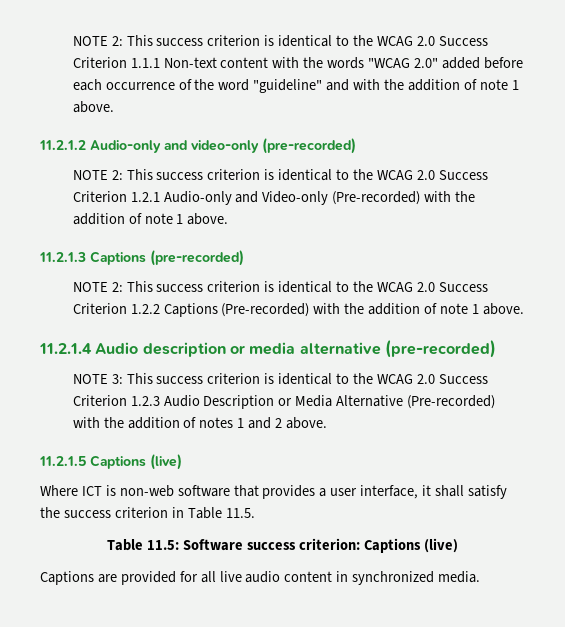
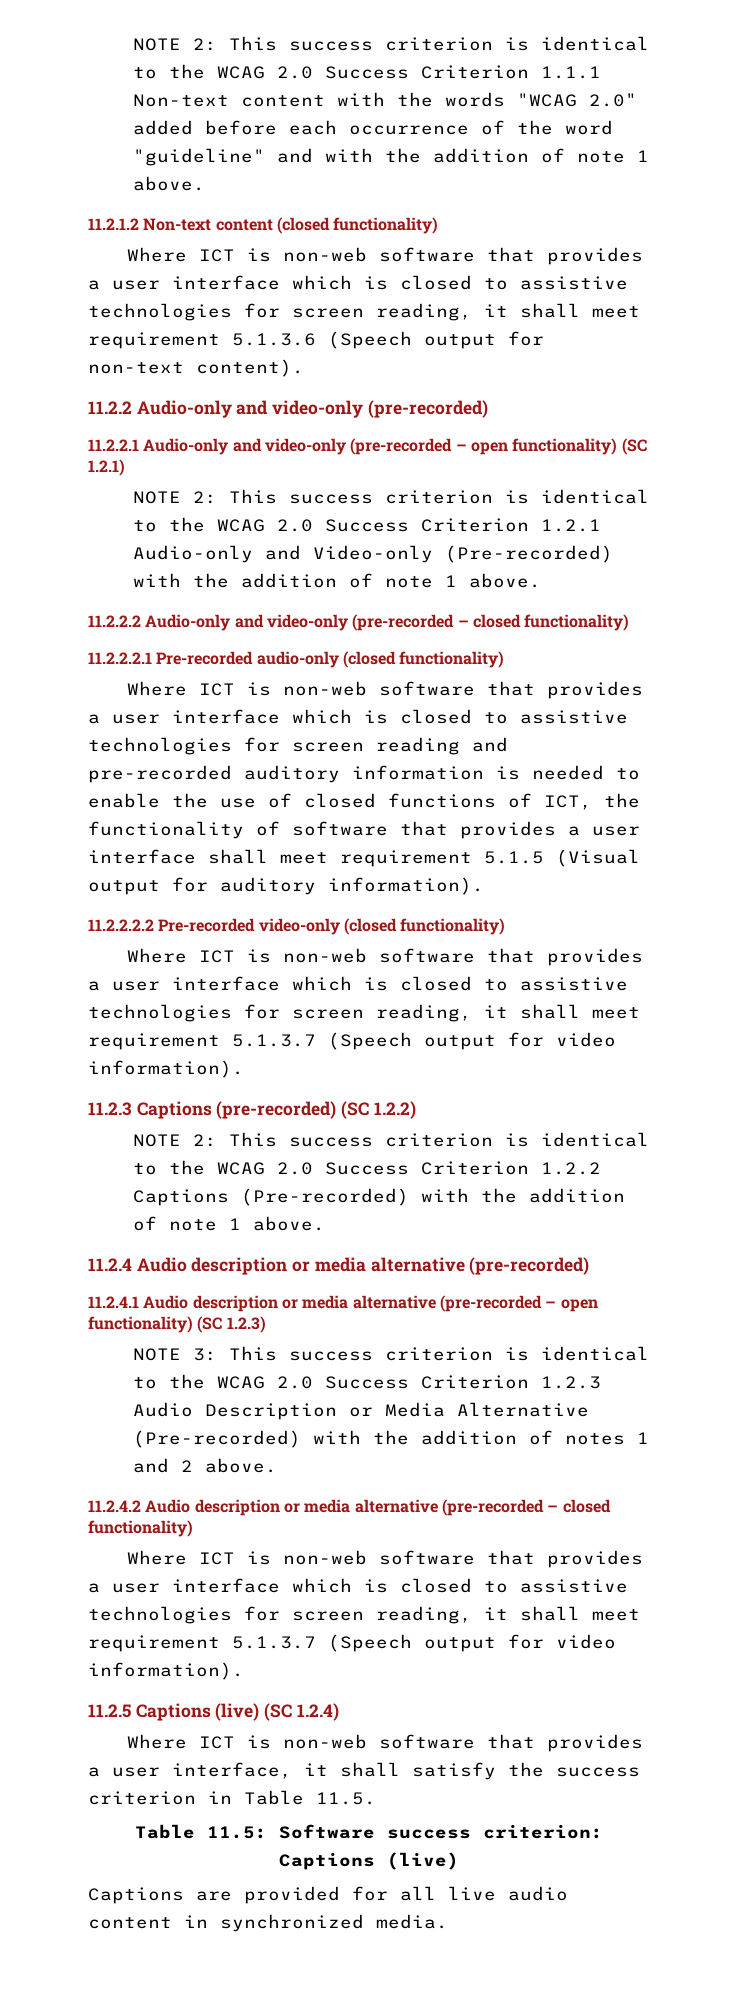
[90,138,356,154] Audio-only and video-only (pre-recorded) -> [143,217,439,234] [126,247,643,265] [88,275,628,290] [88,303,640,321] [88,331,544,349] [88,359,304,377] [88,400,488,418] [88,438,647,455] [88,459,125,476] Non-text content (closed functionality) // Where ICT is non-web software that provides a user interface which is closed to assistive technologies for screen reading, it shall meet requirement 5.1.3.6 (Speech output for non-text content). // 11.2.2 Audio-only and video-only (pre-recorded) // 11.2.2.1 Audio-only and video-only (pre-recorded – open functionality) (SC 1.2.1)
[39,252,86,262] 11.2.1.3 -> [88,614,630,631] [88,651,505,668] [126,681,643,699] [88,709,628,724] [88,737,508,755] [88,765,640,783] [88,793,640,810] [88,821,640,839] [88,849,640,867] [88,877,484,895] [88,918,506,935] [126,948,643,966] [88,976,628,991] [88,1004,640,1022] [88,1032,616,1050] [88,1060,244,1078] [88,1102,132,1116] 11.2.2.2 Audio-only and video-only (pre-recorded – closed functionality) // 11.2.2.2.1 Pre-recorded audio-only (closed functionality) // Where ICT is non-web software that provides a user interface which is closed to assistive technologies for screen reading and pre-recorded auditory information is needed to enable the use of closed functions of ICT, the functionality of software that provides a user interface shall meet requirement 5.1.5 (Visual output for auditory information). // 11.2.2.2.2 Pre-recorded video-only (closed functionality) // Where ICT is non-web software that provides a user interface which is closed to assistive technologies for screen reading, it shall meet requirement 5.1.3.7 (Speech output for video information). // 11.2.3
(244, 258) none -> [341,1101,416,1119] (SC 1.2.2)
[39,343,92,354] 11.2.1.4 -> [88,1258,132,1271] 11.2.4
(496, 349) none -> [88,1295,598,1312] [88,1316,266,1333] // 11.2.4.1 Audio description or media alternative (pre-recorded – open functionality) (SC 1.2.3)
[39,454,182,470] 11.2.1.5 Captions (live) -> [88,1499,611,1516] [88,1520,193,1537] [126,1550,643,1568] [88,1578,628,1593] [88,1606,640,1624] [88,1634,616,1652] [88,1662,244,1680] [88,1703,339,1721] 11.2.4.2 Audio description or media alternative (pre-recorded – closed functionality) // Where ICT is non-web software that provides a user interface which is closed to assistive technologies for screen reading, it shall meet requirement 5.1.3.7 (Speech output for video information). // 11.2.5 Captions (live) (SC 1.2.4)

